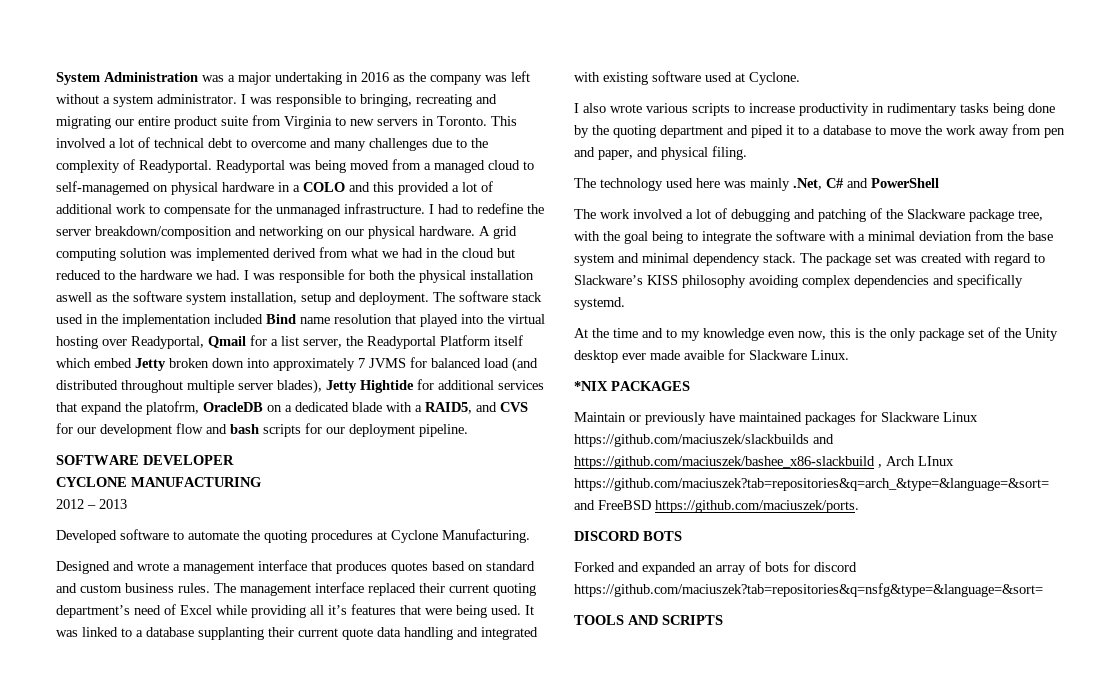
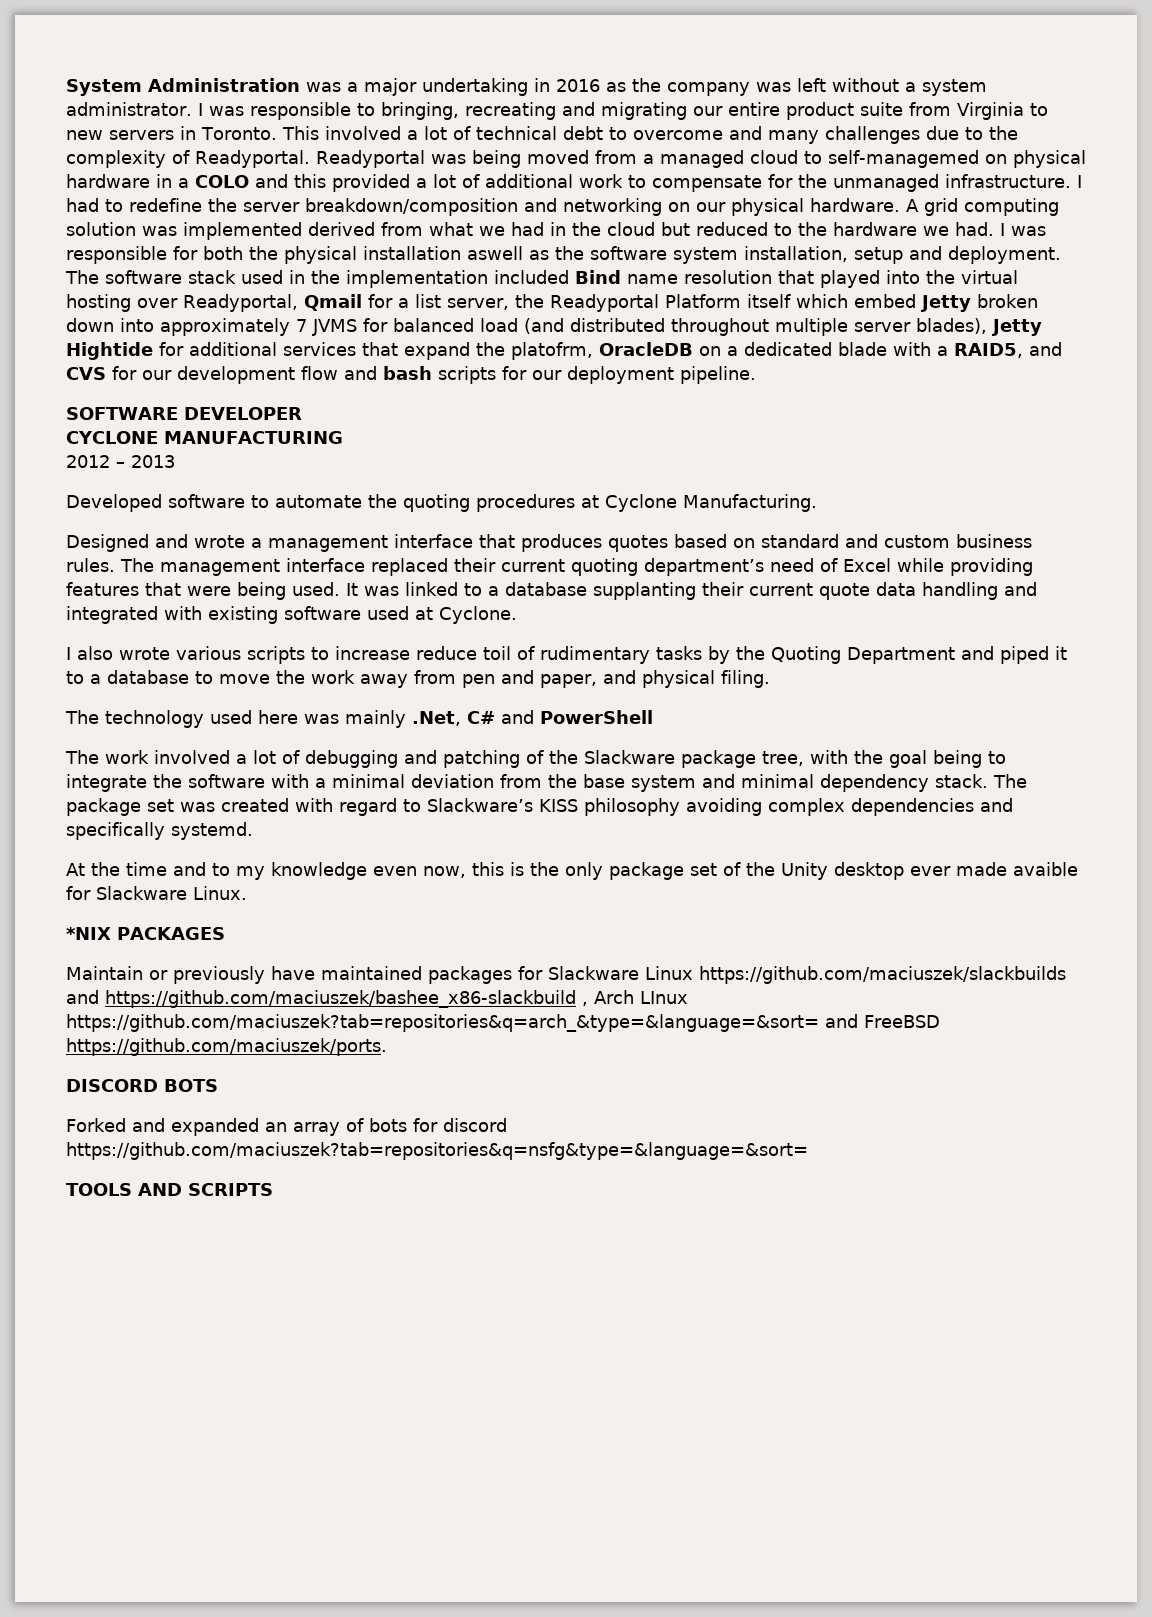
[310,605,347,615] all it’s -> (1033, 567) none
[799,103,1055,116] [574,125,723,138] productivity in rudimentary tasks being done by the quoting department -> [416,646,955,664] reduce toil of rudimentary tasks by the Quoting Department

